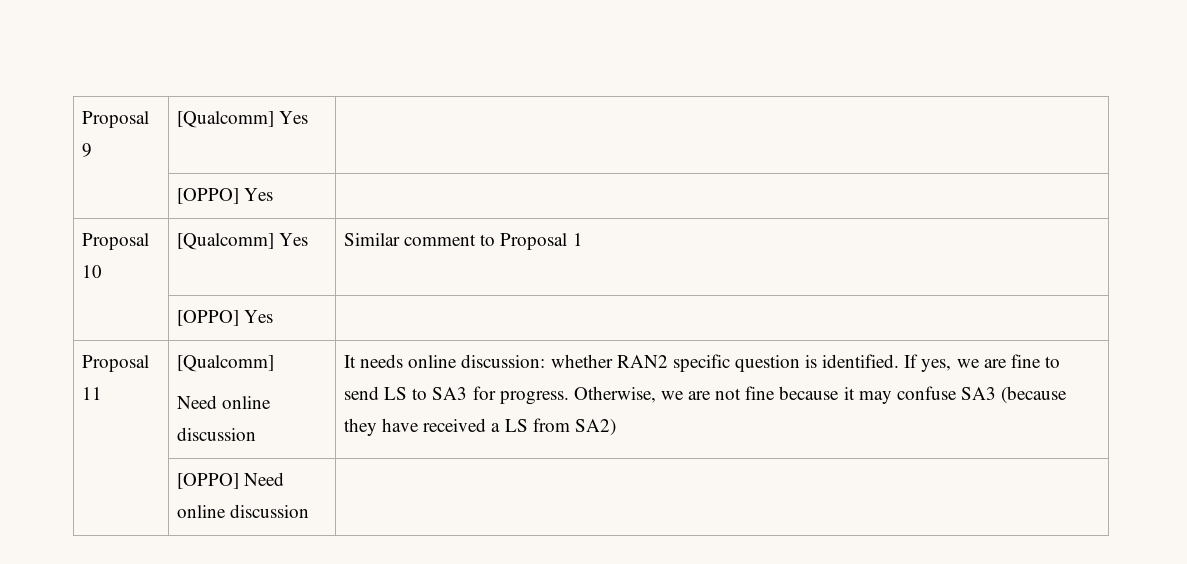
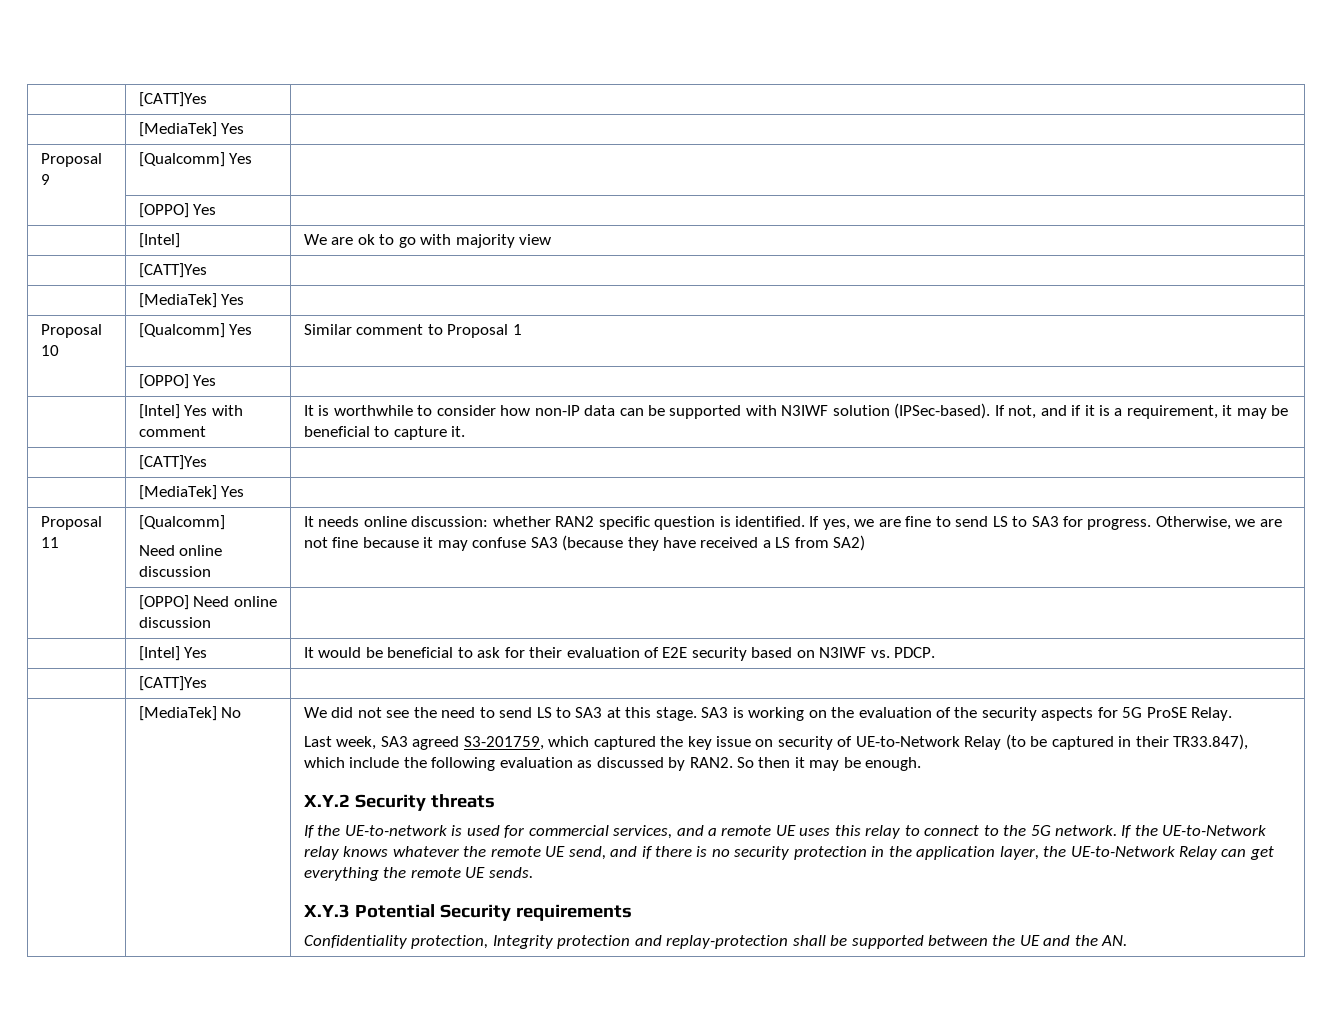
(81, 119) none -> [138,92,207,107] [138,122,245,137] | [CATT]Yes | // | [MediaTek] Yes | //
(274, 194) none -> [138,233,180,248] [303,234,552,248] [138,263,207,278] [138,293,245,308] // | [Intel] | We are ok to go with majority view // | [CATT]Yes | // | [MediaTek] Yes |
(274, 316) none -> [138,404,243,419] [138,426,206,437] [303,403,1289,419] [303,426,466,440] [138,455,207,470] [138,485,245,500] // | [Intel] Yes with comment | It is worthwhile to consider how non-IP data can be supported with N3IWF solution (IPSec-based). If not, and if it is a requirement, it may be beneficial to capture it. // | [CATT]Yes | // | [MediaTek] Yes |
(310, 511) none -> [138,646,208,661] [303,647,936,661] [138,676,207,691] [138,706,242,721] [303,707,1233,721] [303,734,1248,750] [303,757,922,771] [303,794,495,811] [303,825,1267,839] [303,846,1274,860] [303,867,533,881] [303,904,632,921] [303,935,1128,949] // | [Intel] Yes | It would be beneficial to ask for their evaluation of E2E security based on N3IWF vs. PDCP. // | [CATT]Yes | // | [MediaTek] No | We did not see the need to send LS to SA3 at this stage. SA3 is working on the evaluation of the security aspects for 5G ProSE Relay. // Last week, SA3 agreed S3-201759, which captured the key issue on security of UE-to-Network Relay (to be captured in their TR33.847), which include the following evaluation as discussed by RAN2. So then it may be enough. // X.Y.2 Security threats // If the UE-to-network is used for commercial services, and a remote UE uses this relay to connect to the 5G network. If the UE-to-Network relay knows whatever the remote UE send, and if there is no security protection in the application layer, the UE-to-Network Relay can get everything the remote UE sends. // X.Y.3 Potential Security requirements // Confidentiality protection, Integrity protection and replay-protection shall be supported between the UE and the AN.

